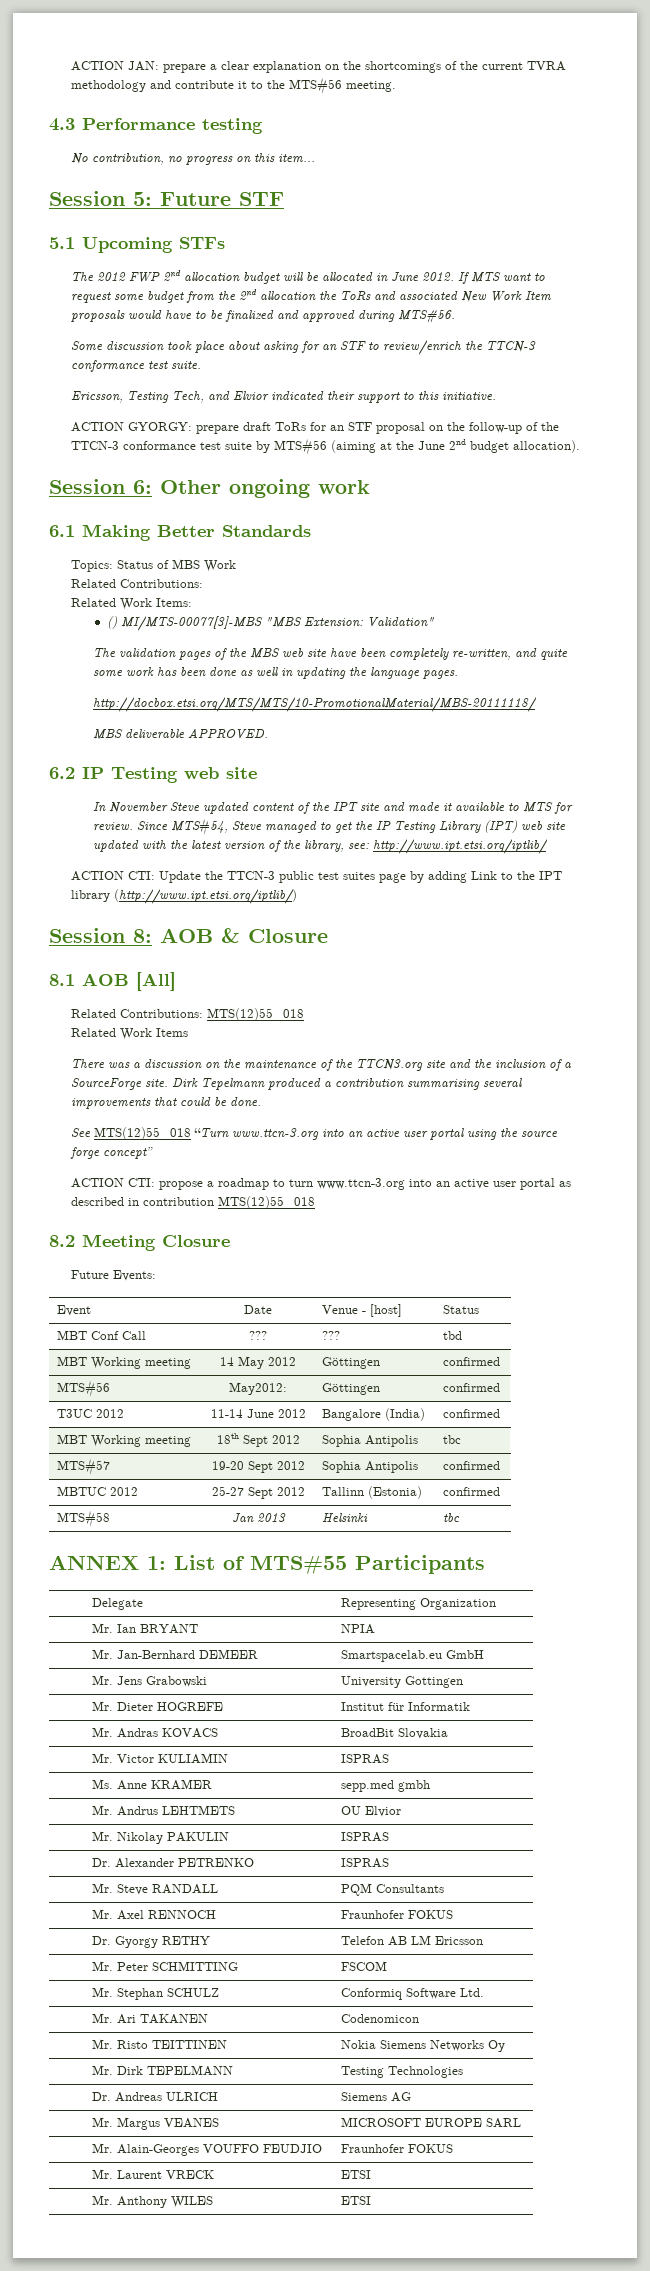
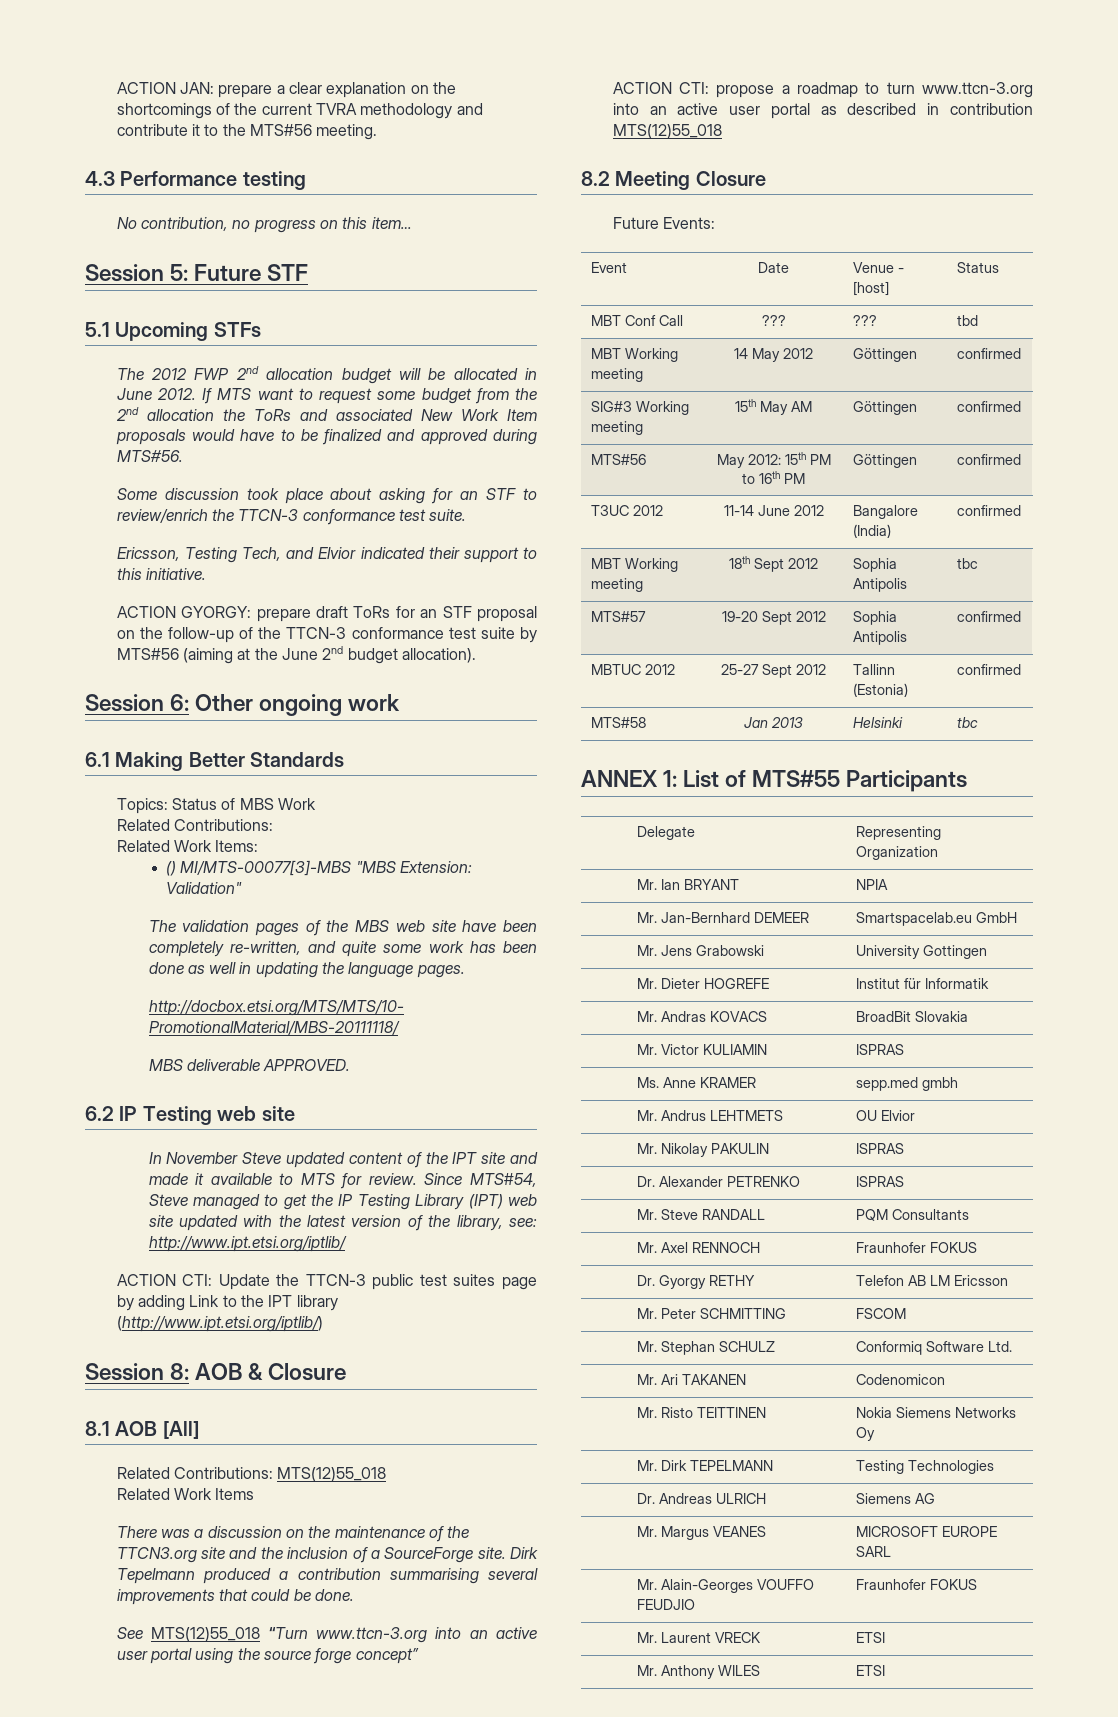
[57,1380,111,1397] [229,1382,287,1395] MTS#56 | May2012: -> [590,401,689,415] [590,421,643,435] [735,399,812,415] [852,401,917,415] [956,401,1021,412] [590,454,646,465] [716,452,831,468] [742,471,805,484] SIG#3 Working meeting | 15th May AM | Göttingen | confirmed // MTS#56 | May 2012: 15th PM to 16th PM

